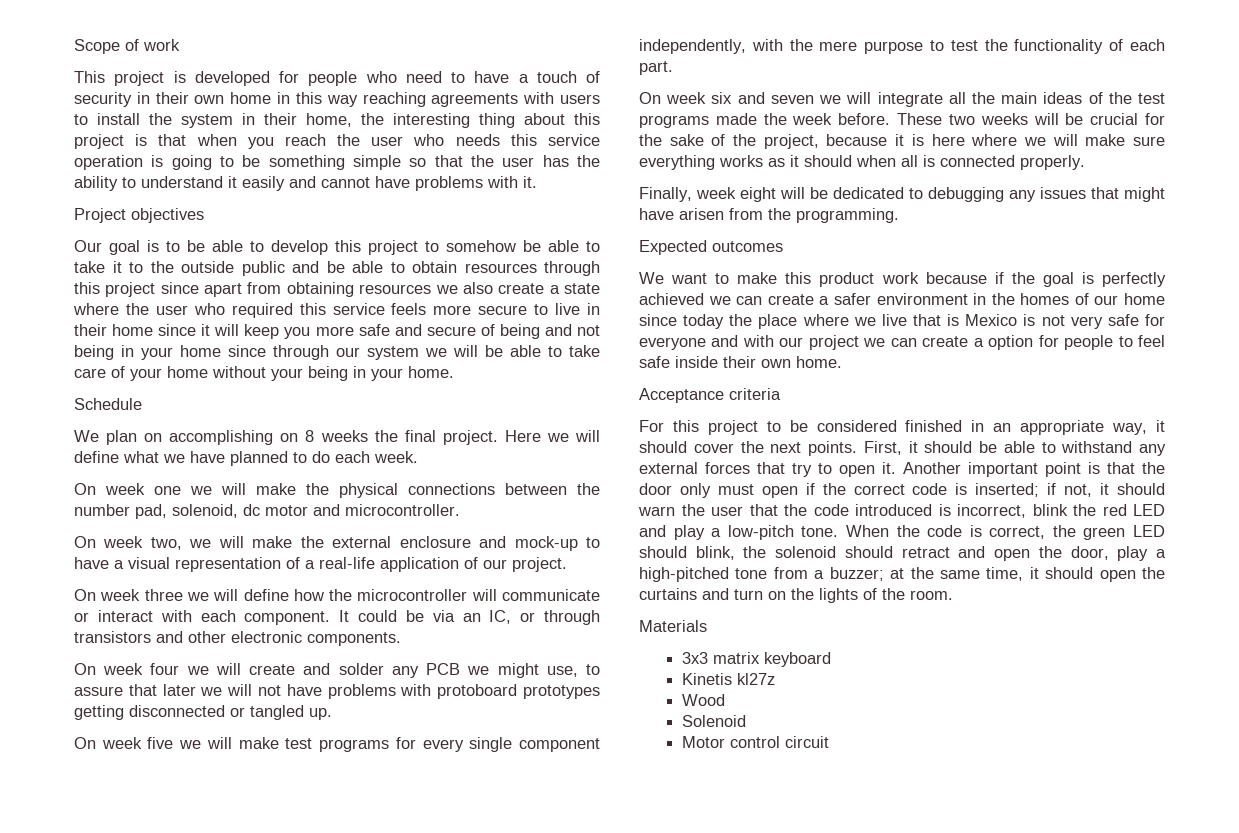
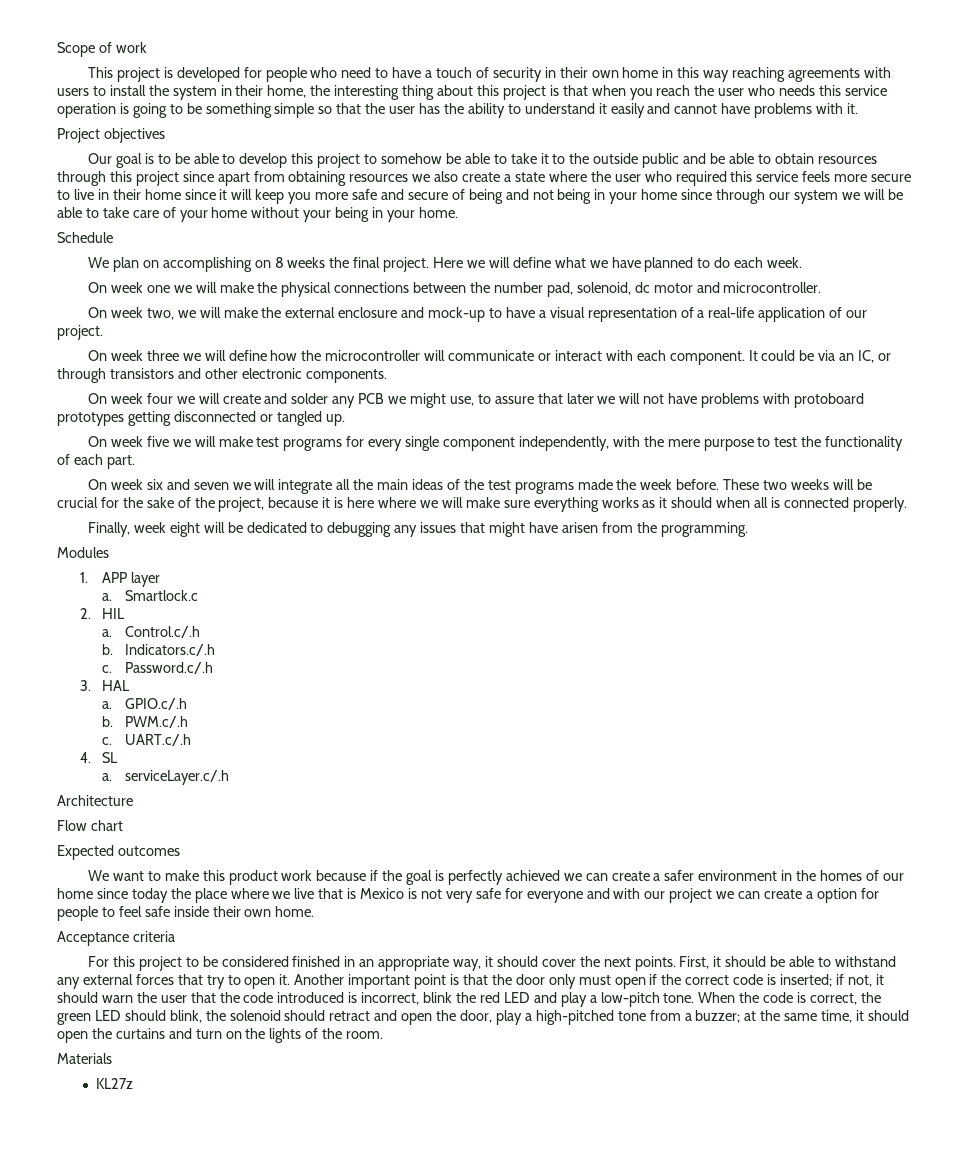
(899, 215) none -> [57,547,109,558] [79,572,161,587] [102,590,199,601] [79,608,126,619] [102,626,201,638] [102,644,216,656] [102,662,214,674] [79,680,131,691] [102,698,188,710] [102,716,189,728] [102,734,192,746] [79,752,119,763] [102,770,230,785] [57,795,133,806] [57,820,123,831] // Modules // 1. APP layer // a. Smartlock.c // 2. HIL // a. Control.c/.h // b. Indicators.c/.h // c. Password.c/.h // 3. HAL // a. GPIO.c/.h // b. PWM.c/.h // c. UART.c/.h // 4. SL // a. serviceLayer.c/.h // Architecture // Flow chart
[682,652,832,667] [682,673,776,685] [682,694,726,706] [682,715,747,727] [682,736,830,748] 3x3 matrix keyboard // Kinetis kl27z // Wood // Solenoid // Motor control circuit -> [95,1078,133,1089] KL27z

